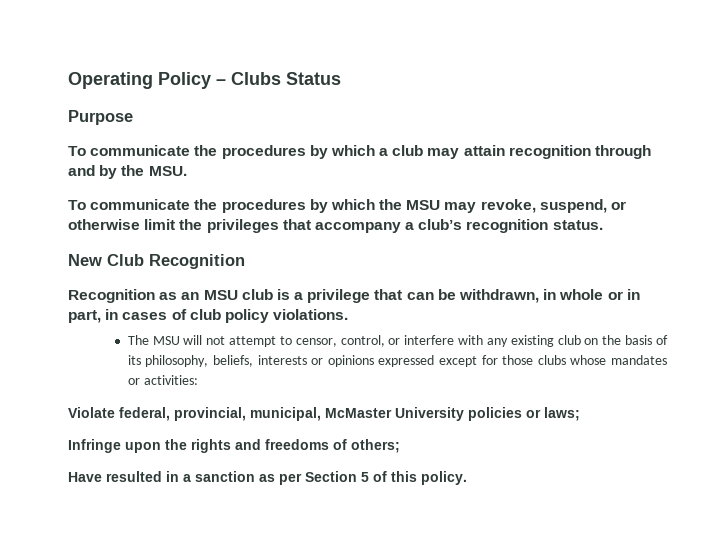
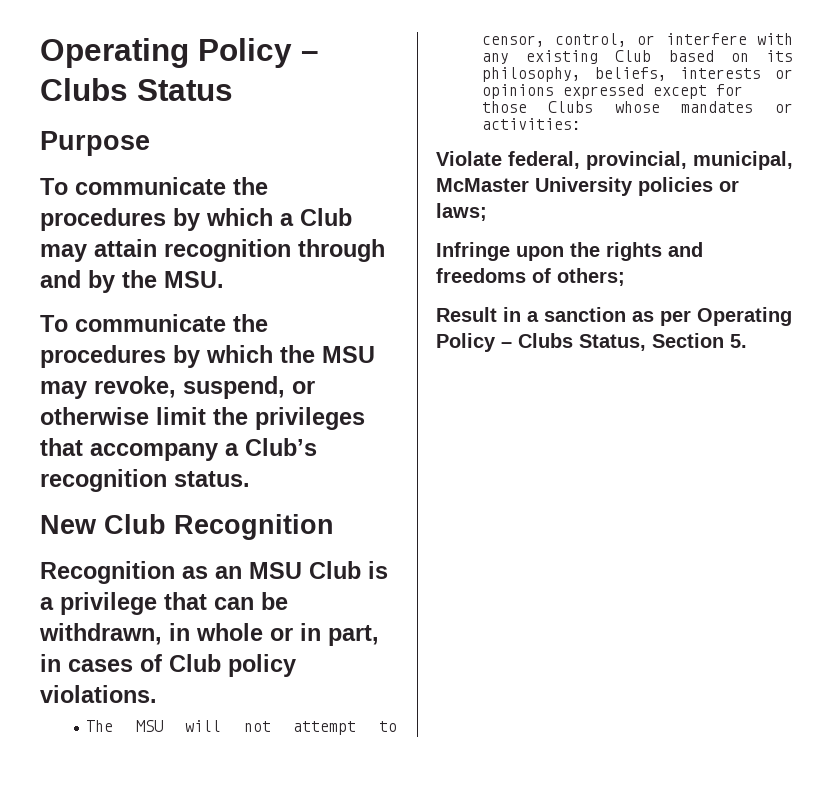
[392,145,424,156] club -> [300,208,352,226] Club
[418,219,463,230] club’s -> [245,438,317,456] Club’s
[241,289,273,300] club -> [309,561,361,579] Club
[189,309,221,320] club -> [169,654,221,672] Club
[557,335,668,345] club on the basis of -> [615,50,749,62] Club based on
[537,355,566,365] clubs -> [548,101,594,113] Clubs
[68,471,162,482] Have resulted -> [436,307,497,322] Result
[305,471,467,485] Section 5 of this policy. -> [697,307,792,326] [436,333,747,352] Operating Policy – Clubs Status, Section 5.

